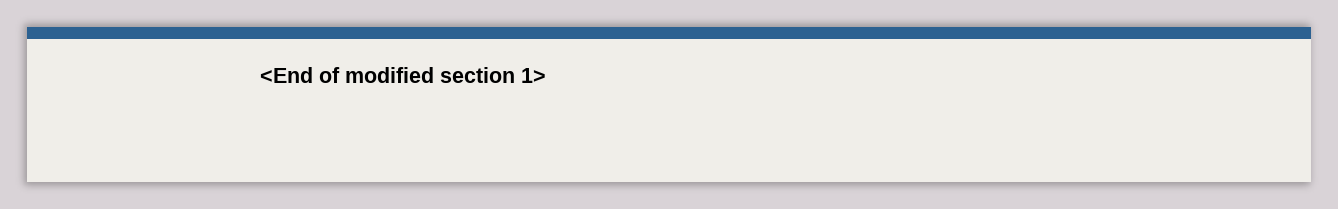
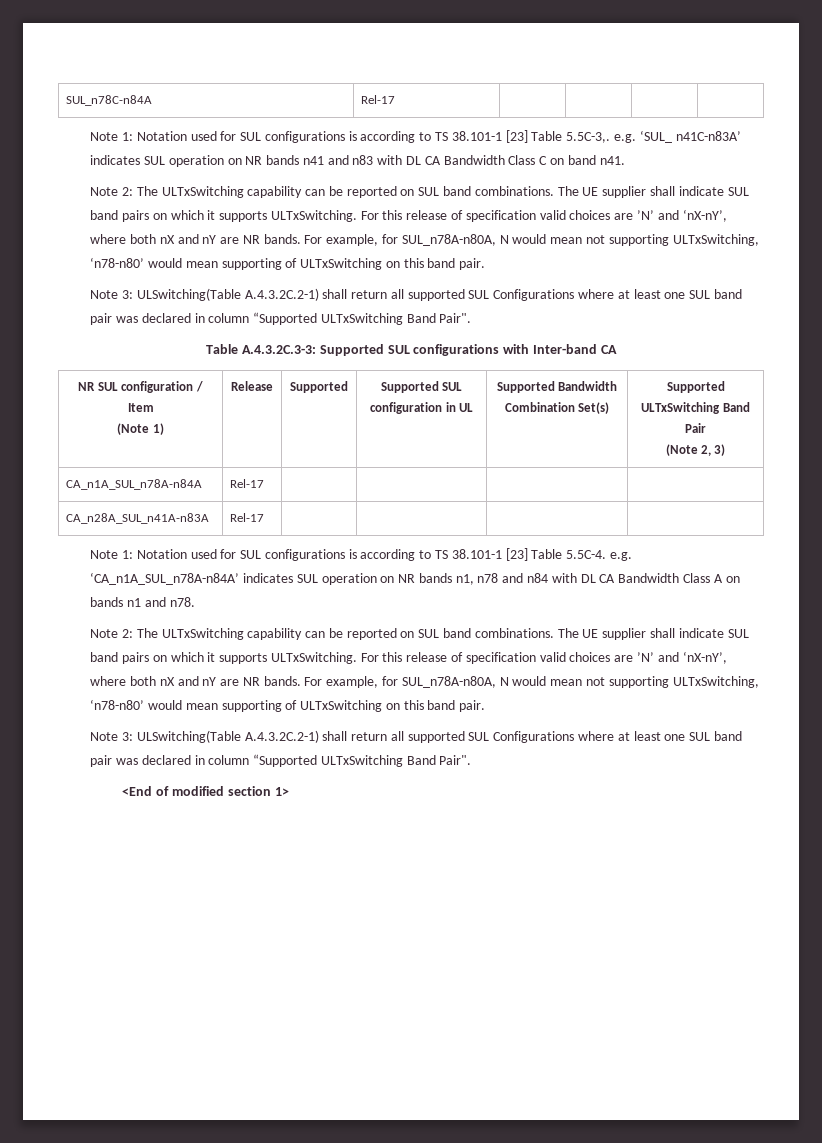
(260, 75) none -> [65,95,152,106] [360,95,395,104] [90,130,741,143] [90,155,625,167] [90,186,749,198] [90,209,727,222] [90,234,759,246] [90,257,486,270] [90,288,742,301] [90,312,472,325] [206,344,617,356] [78,381,203,393] [127,403,154,412] [117,423,164,435] [231,381,273,391] [290,381,348,393] [380,381,463,393] [370,402,473,414] [496,381,618,393] [504,402,610,414] [666,381,725,393] [641,402,750,414] [685,423,706,433] [665,444,726,456] [65,479,202,490] [229,479,264,488] [65,513,209,524] [229,513,264,522] [90,548,632,561] [90,572,740,585] [90,597,195,607] [90,628,749,640] [90,651,727,664] [90,676,759,688] [90,699,486,712] [90,730,742,743] [90,754,472,767] SUL_n78C-n84A | Rel-17 | | | | // Note 1: Notation used for SUL configurations is according to TS 38.101-1 [23] Table 5.5C-3,. e.g. ‘SUL_ n41C-n83A’ indicates SUL operation on NR bands n41 and n83 with DL CA Bandwidth Class C on band n41. // Note 2: The ULTxSwitching capability can be reported on SUL band combinations. The UE supplier shall indicate SUL band pairs on which it supports ULTxSwitching. For this release of specification valid choices are ’N’ and ‘nX-nY’, where both nX and nY are NR bands. For example, for SUL_n78A-n80A, N would mean not supporting ULTxSwitching, ‘n78-n80’ would mean supporting of ULTxSwitching on this band pair. // Note 3: ULSwitching(Table A.4.3.2C.2-1) shall return all supported SUL Configurations where at least one SUL band pair was declared in column “Supported ULTxSwitching Band Pair". // Table A.4.3.2C.3-3: Supported SUL configurations with Inter-band CA // NR SUL configuration / Item // (Note 1) | Release | Supported | Supported SUL configuration in UL | Supported Bandwidth Combination Set(s) | Supported ULTxSwitching Band Pair // (Note 2, 3) // CA_n1A_SUL_n78A-n84A | Rel-17 | | | | // CA_n28A_SUL_n41A-n83A | Rel-17 | | | | // Note 1: Notation used for SUL configurations is according to TS 38.101-1 [23] Table 5.5C-4. e.g. ‘CA_n1A_SUL_n78A-n84A’ indicates SUL operation on NR bands n1, n78 and n84 with DL CA Bandwidth Class A on bands n1 and n78. // Note 2: The ULTxSwitching capability can be reported on SUL band combinations. The UE supplier shall indicate SUL band pairs on which it supports ULTxSwitching. For this release of specification valid choices are ’N’ and ‘nX-nY’, where both nX and nY are NR bands. For example, for SUL_n78A-n80A, N would mean not supporting ULTxSwitching, ‘n78-n80’ would mean supporting of ULTxSwitching on this band pair. // Note 3: ULSwitching(Table A.4.3.2C.2-1) shall return all supported SUL Configurations where at least one SUL band pair was declared in column “Supported ULTxSwitching Band Pair". //

